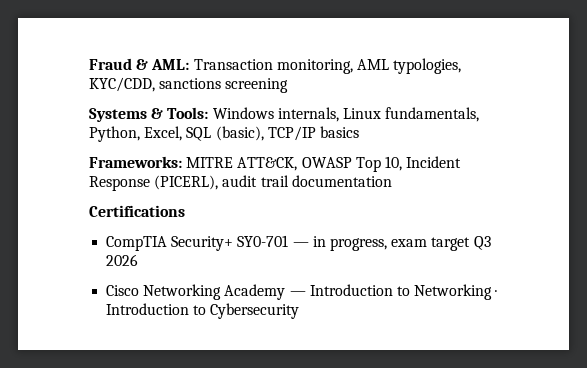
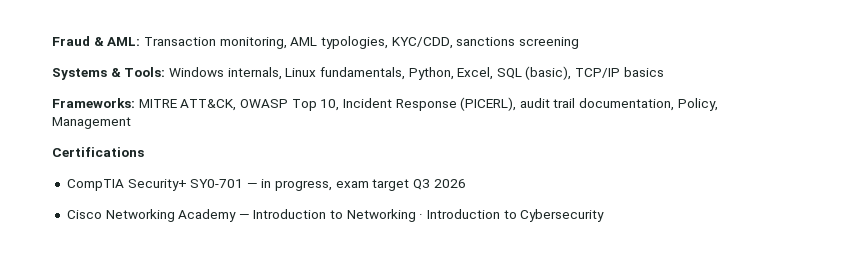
[291,175,392,187] documentation -> [579,98,718,111] [52,117,131,129] documentation, Policy, Management

